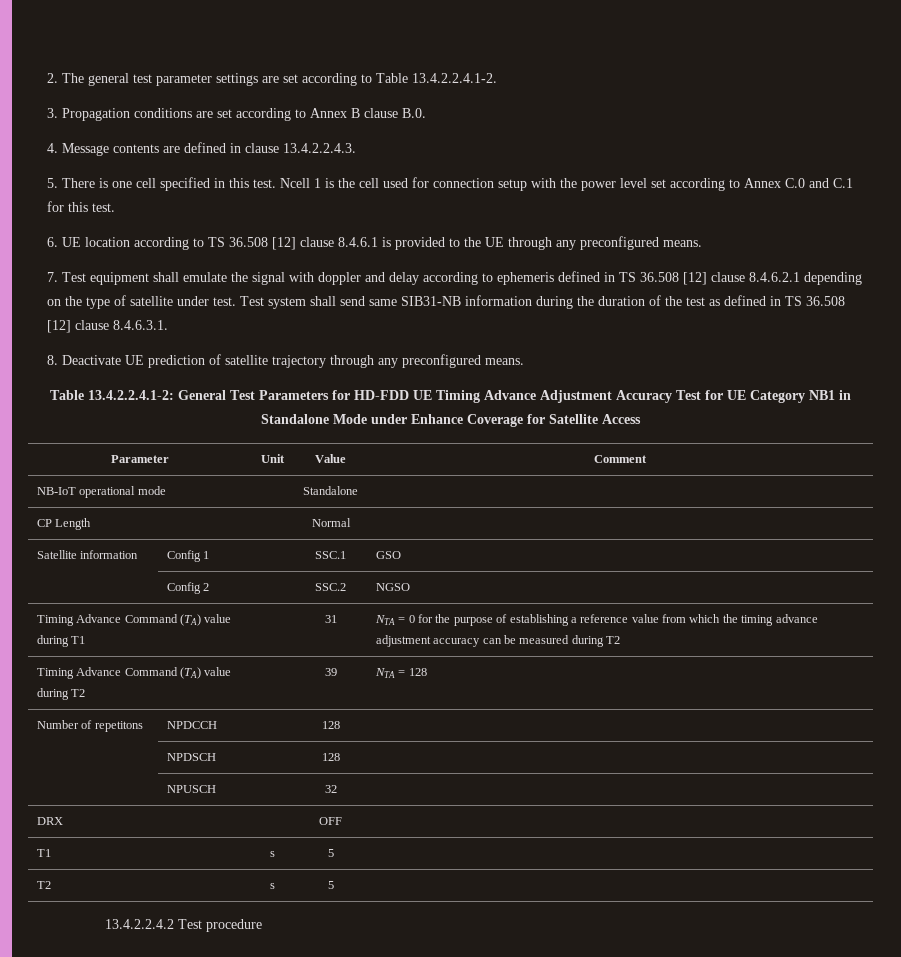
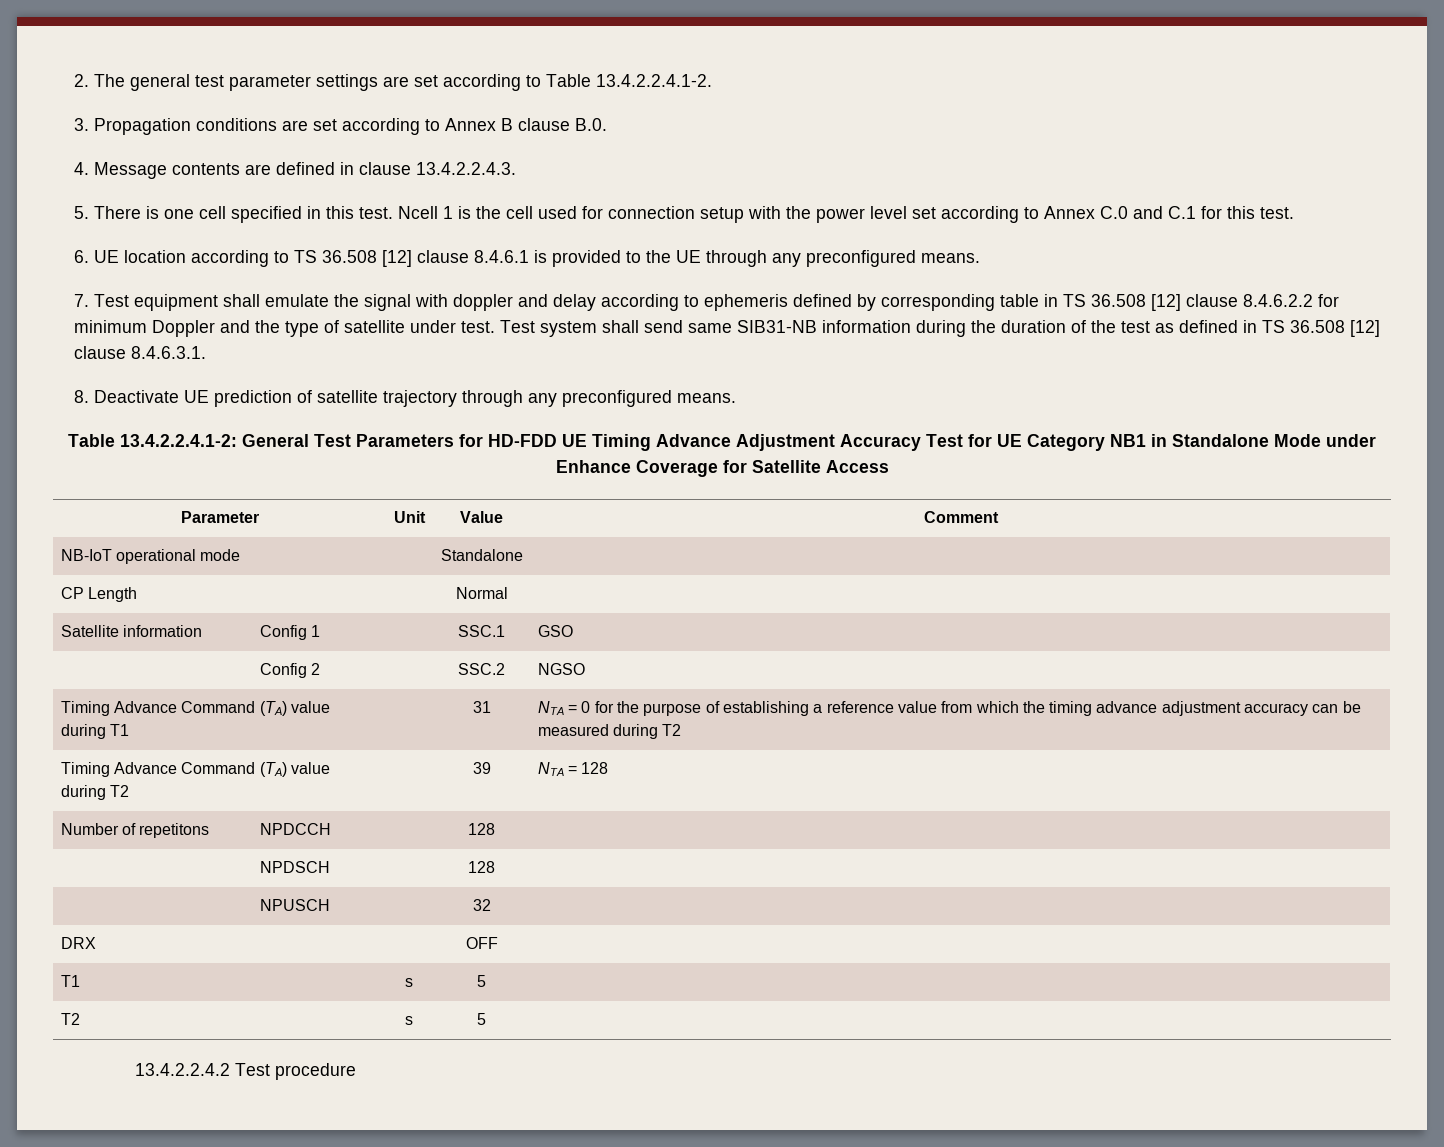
[604,272,863,285] [47,299,62,306] in TS 36.508 [12] clause 8.4.6.2.1 depending on -> [856,294,1339,311] [73,320,250,337] by corresponding table in TS 36.508 [12] clause 8.4.6.2.2 for minimum Doppler and

